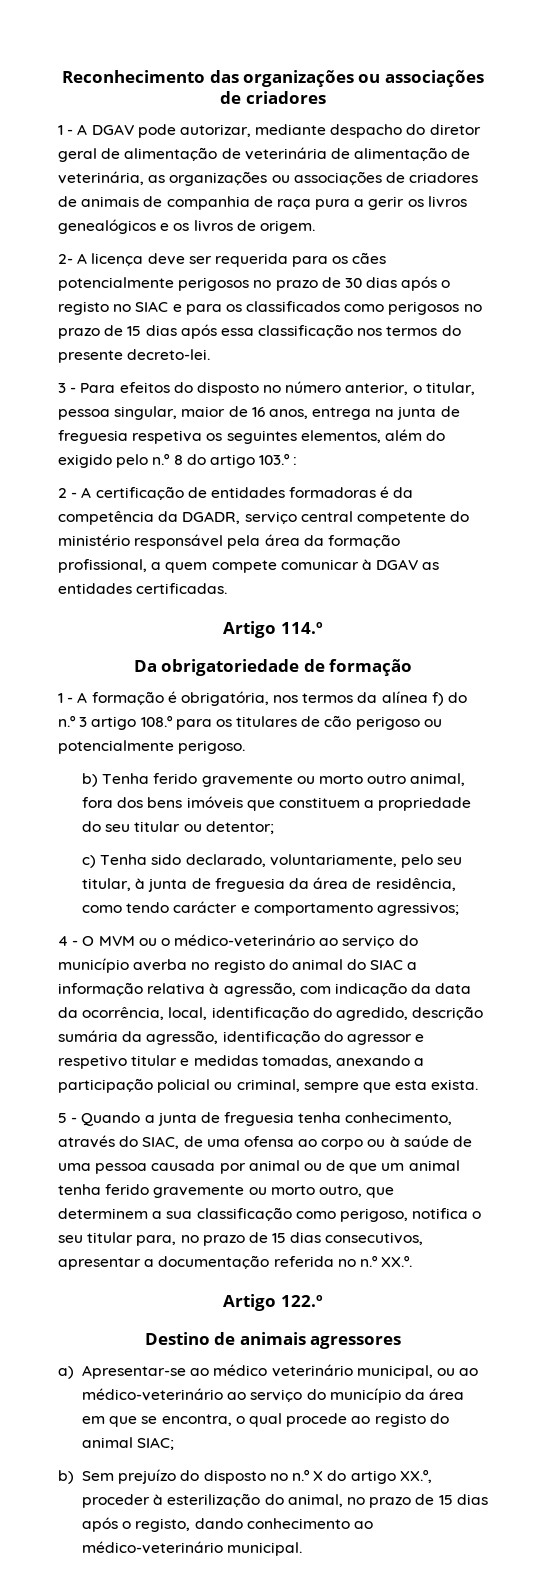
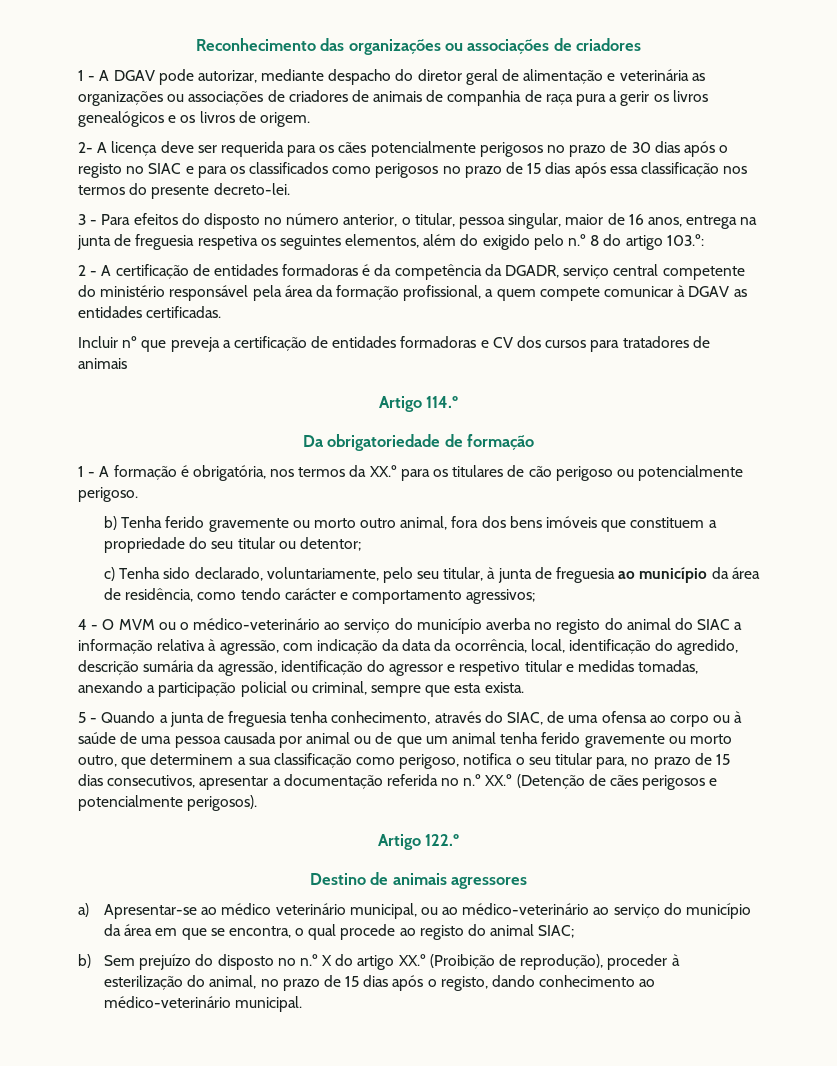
[221,147,471,161] [58,171,144,185] de veterinária de alimentação de veterinária, -> [607,69,689,81] e veterinária
[259,453,298,465] 103.º : -> [666,234,704,246] 103.º:
(228, 588) none -> [78,336,710,352] [78,358,127,369] // Incluir nº que preveja a certificação de entidades formadoras e CV dos cursos para tratadores de animais
[381,691,468,706] [58,715,173,730] alínea f) do n.º 3 artigo 108.º -> [369,465,397,477] XX.º
(285, 885) none -> [618,567,708,583] ao município
[381,1255,413,1267] XX.º. -> [485,774,718,790] [78,795,258,811] XX.º (Detenção de cães perigosos e potencialmente perigosos).
[399,1469,432,1483] XX.º, -> [398,954,604,970] XX.º (Proibição de reprodução),

